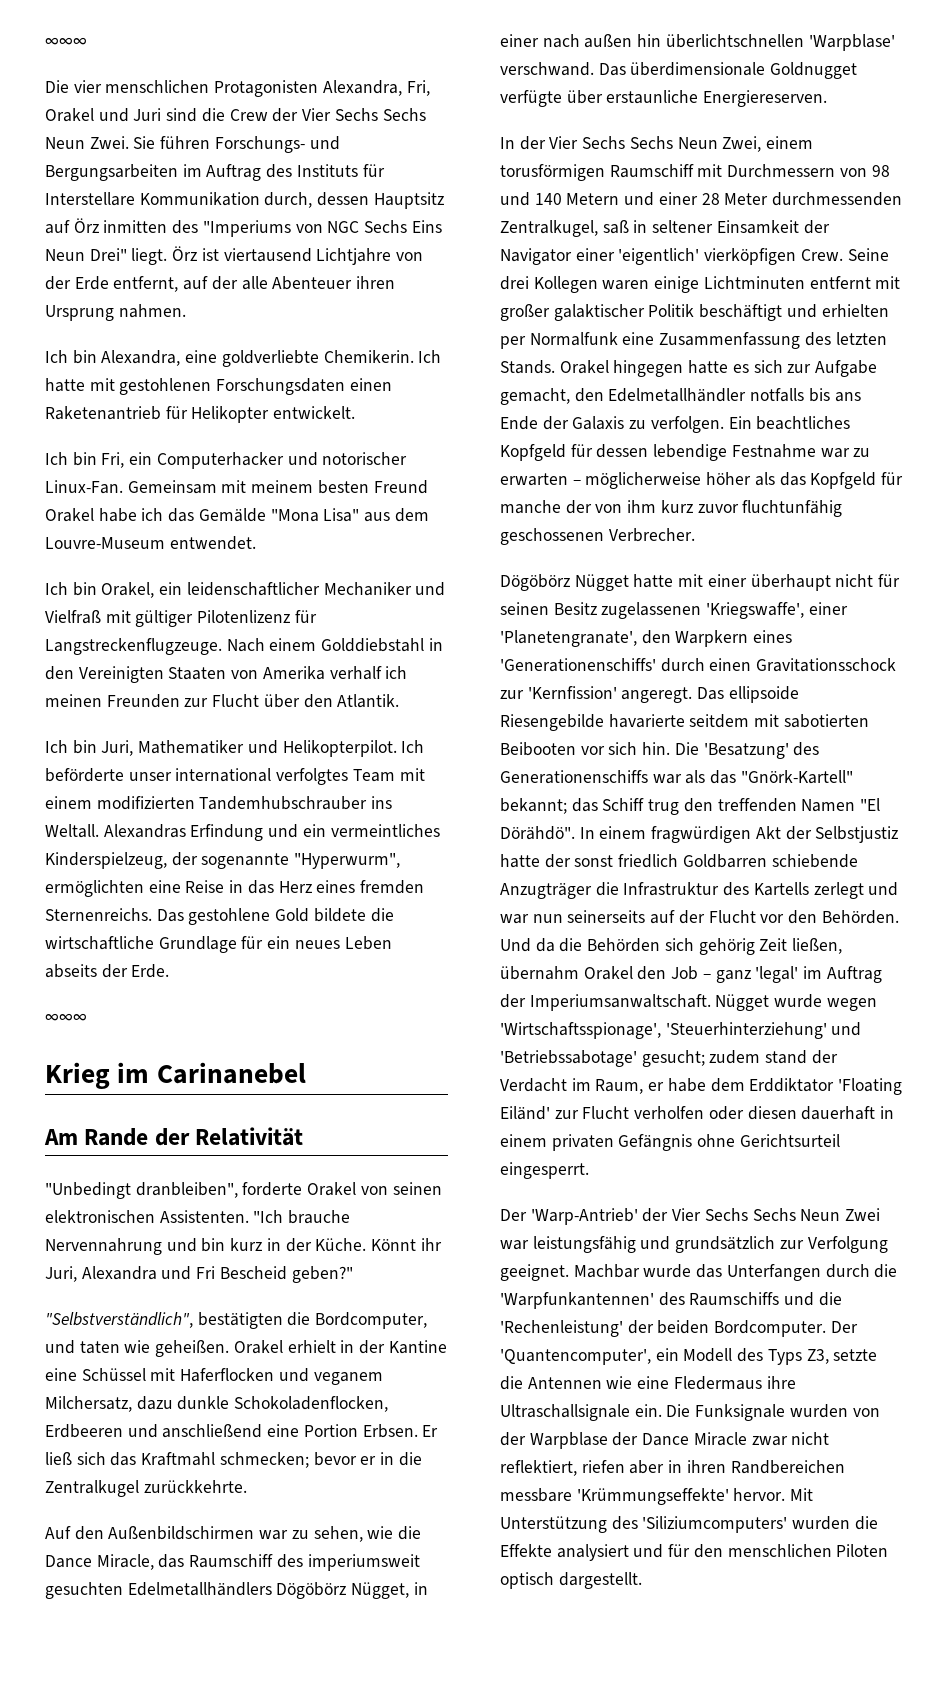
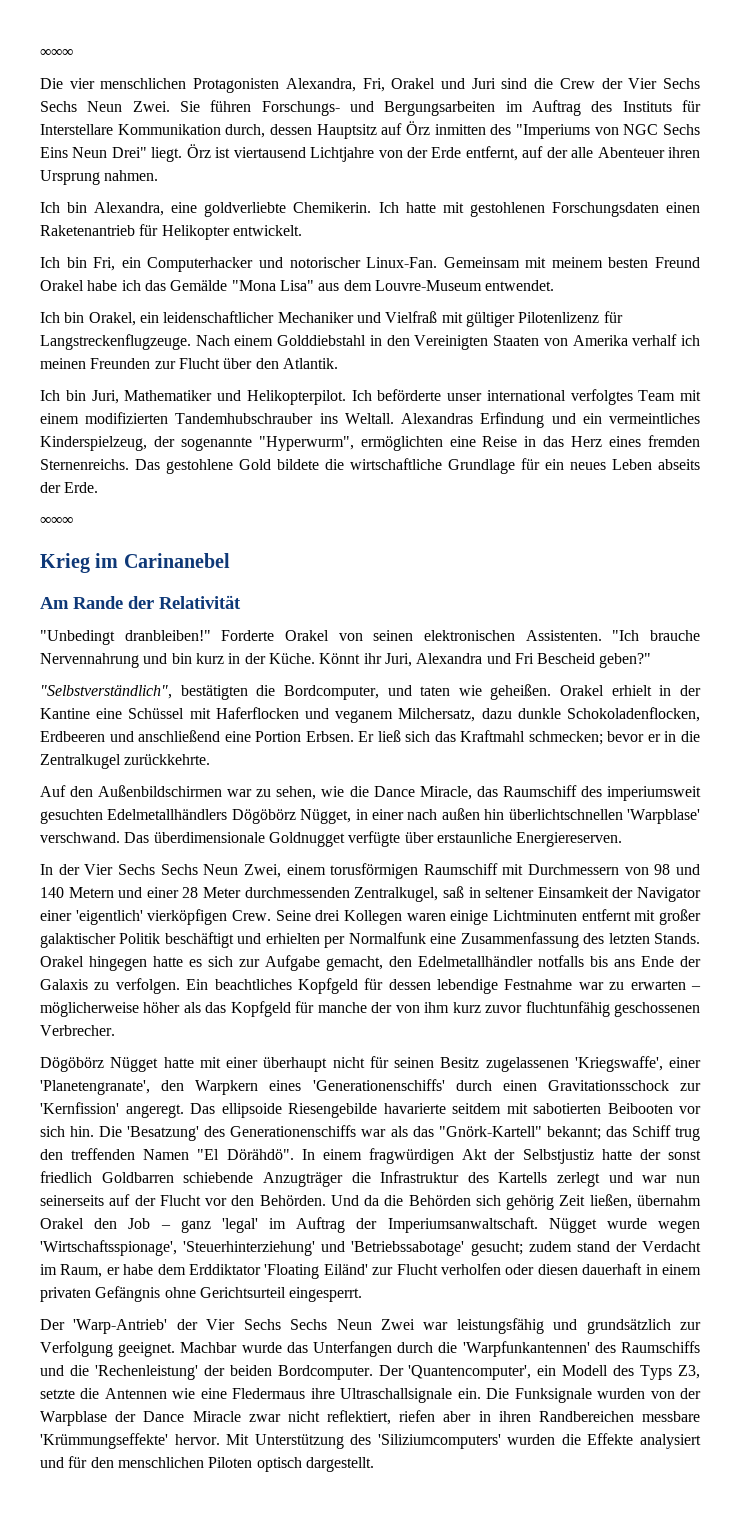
[135,1182,303,1198] dranbleiben", forderte -> [124,630,275,641] dranbleiben!" Forderte

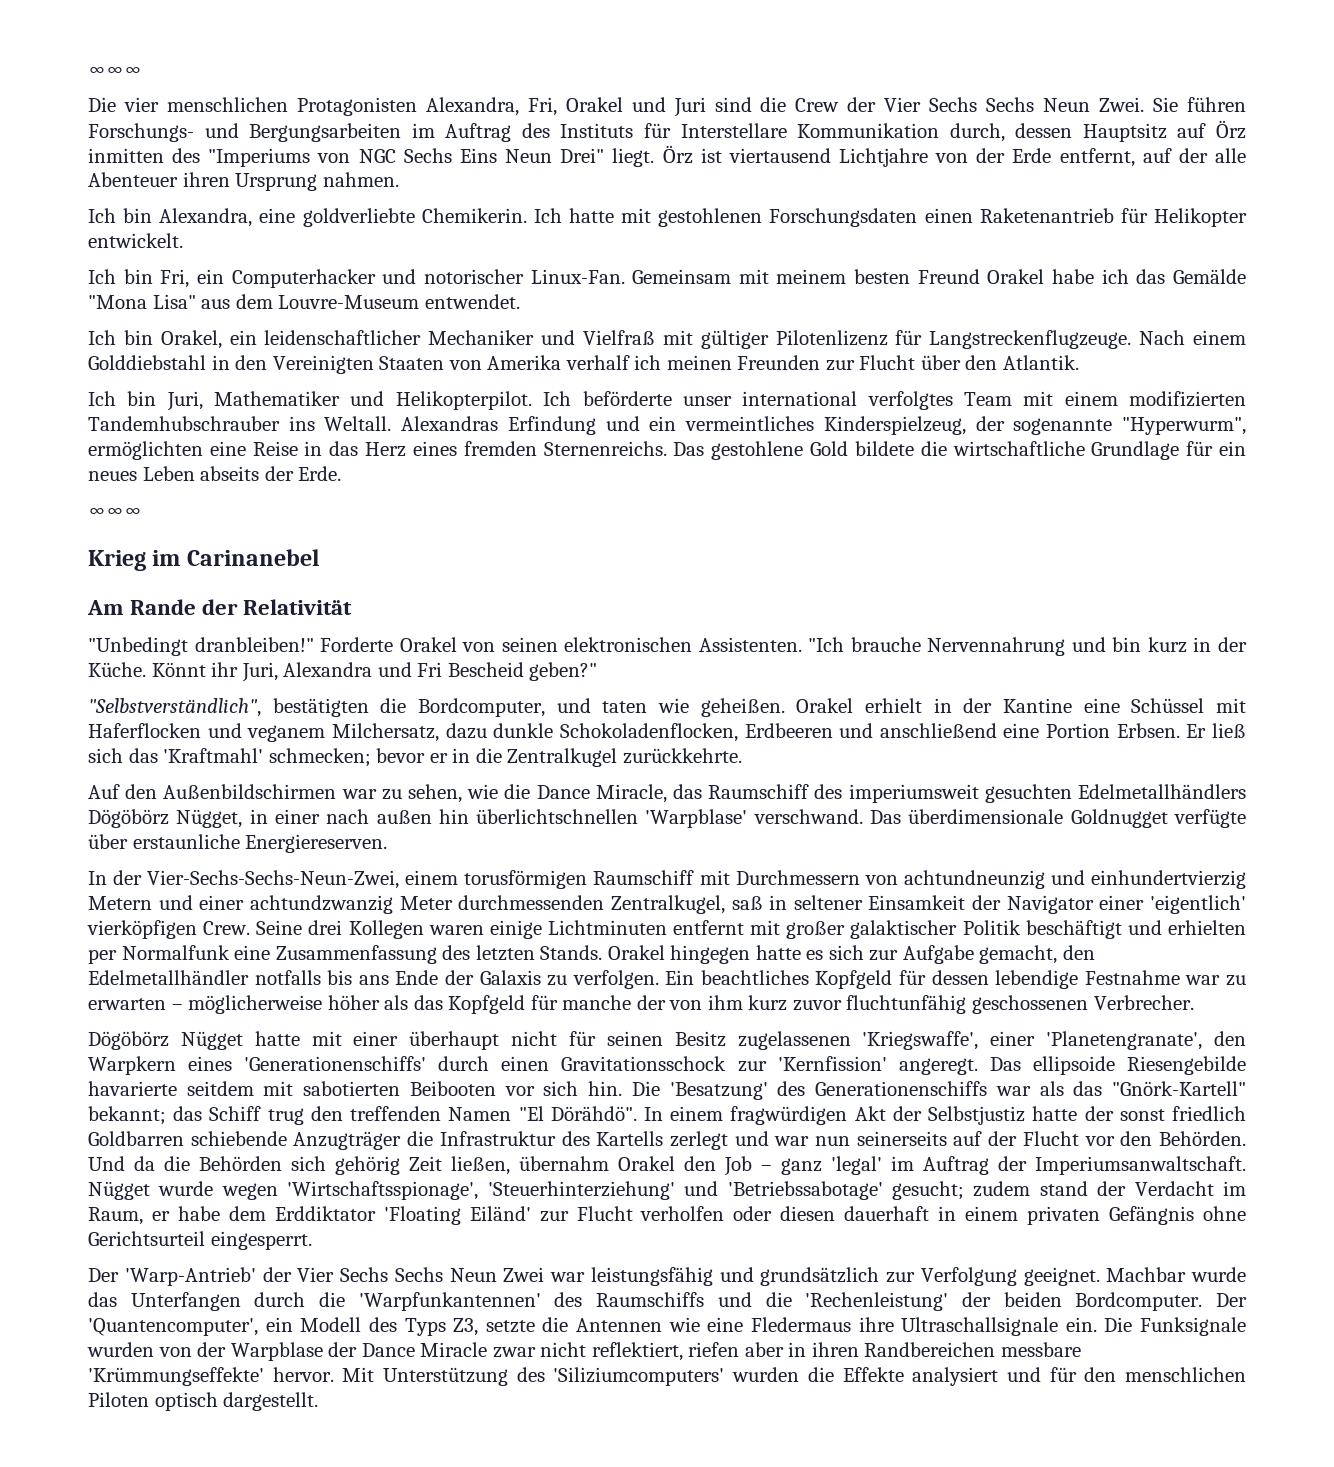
[460,730,526,742] Kraftmahl -> [163,748,264,763] 'Kraftmahl'
[84,864,281,878] Vier Sechs Sechs Neun Zwei, -> [147,870,400,889] Vier-Sechs-Sechs-Neun-Zwei,
[654,864,700,875] [40,887,64,898] 98 und 140 -> [903,870,1246,889] achtundneunzig und einhundertvierzig
[182,887,199,898] 28 -> [249,895,393,914] achtundzwanzig

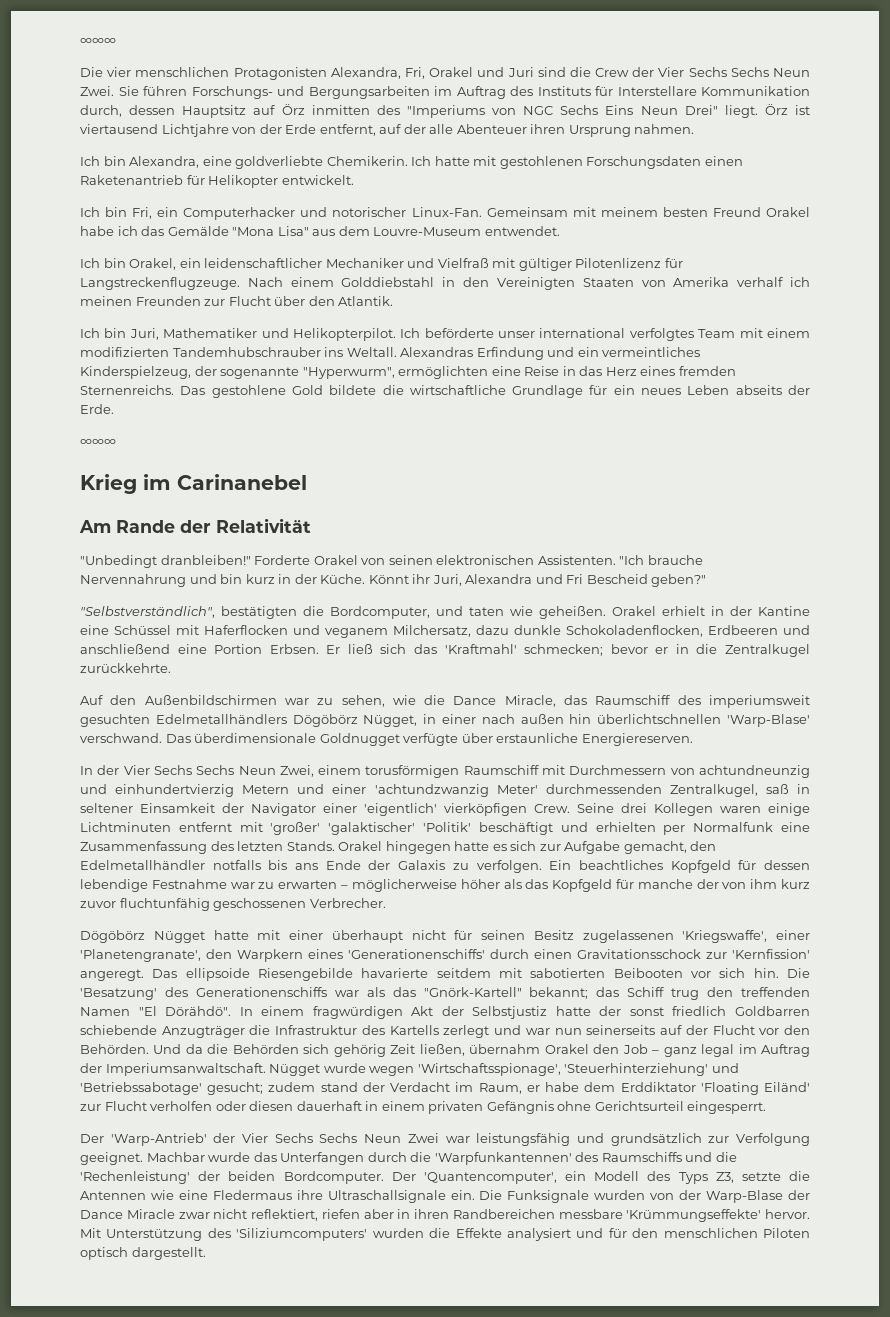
[645,809,748,828] 'Warpblase' -> [727,714,810,727] 'Warp-Blase'
[147,870,400,889] Vier-Sechs-Sechs-Neun-Zwei, -> [123,765,314,777] Vier Sechs Sechs Neun Zwei,
[249,895,453,914] achtundzwanzig Meter -> [374,784,538,797] 'achtundzwanzig Meter'
[786,920,1021,939] großer galaktischer Politik -> [270,822,472,835] 'großer' 'galaktischer' 'Politik'
[831,1156,882,1175] 'legal' -> [701,1044,735,1057] legal
[230,1342,323,1361] Warpblase -> [706,1190,784,1203] Warp-Blase

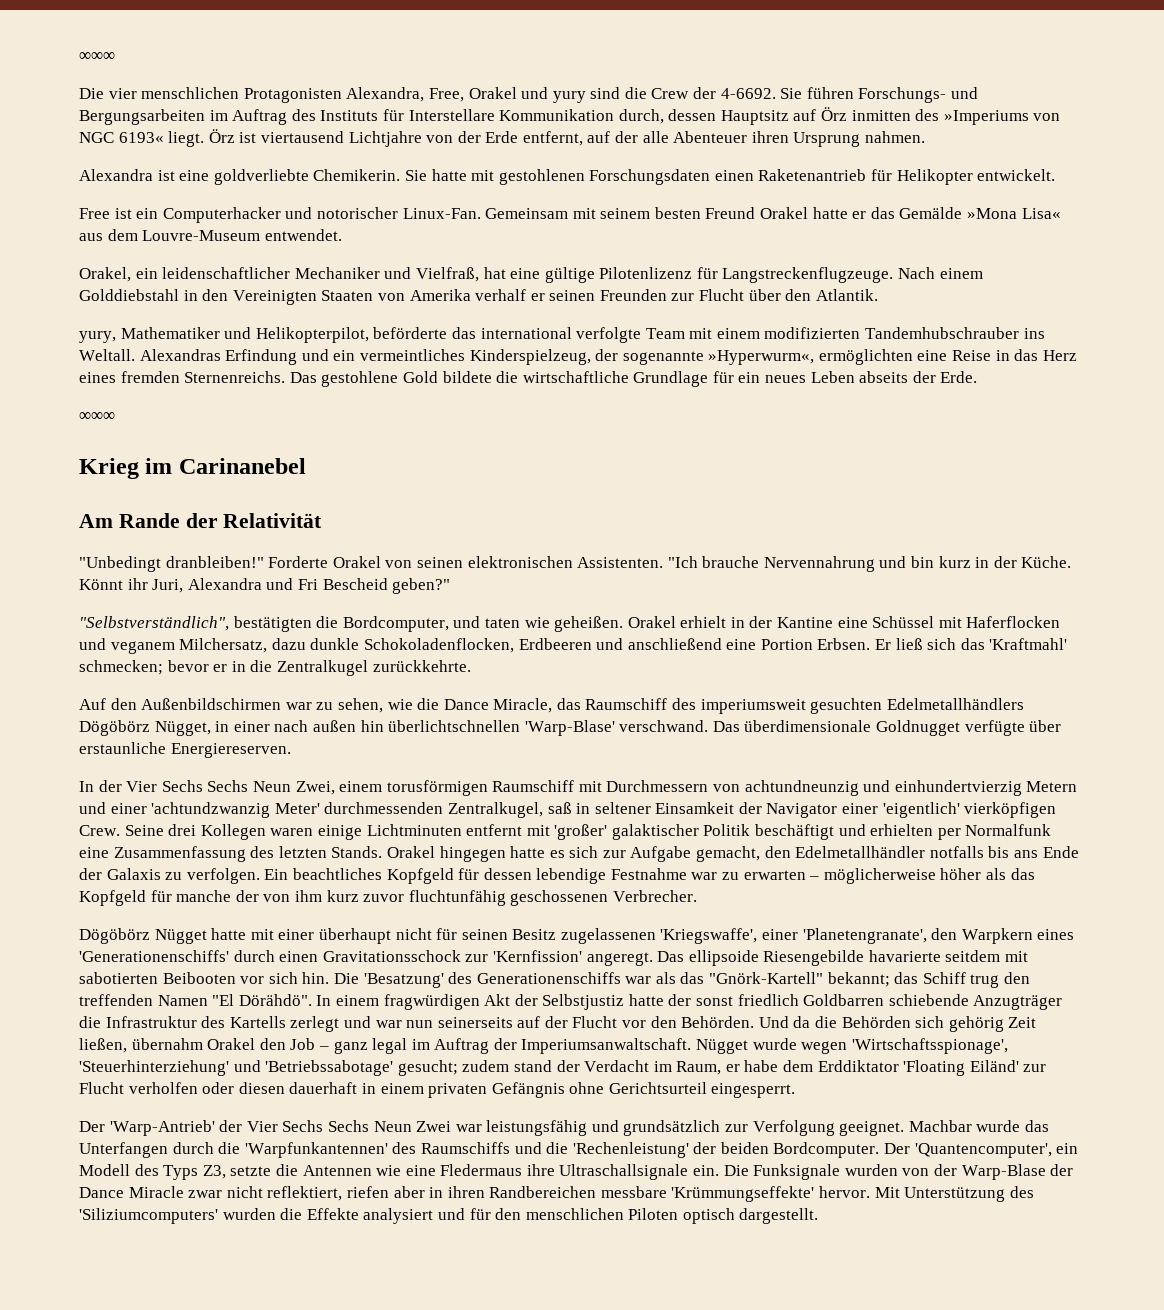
[404,67,425,79] Fri, -> [428,88,464,102] Free,
[507,67,534,77] Juri -> [552,91,586,103] yury
[658,67,810,77] [80,86,114,96] Vier Sechs Sechs Neun Zwei. -> [720,88,776,99] 4-6692.
[406,105,485,118] "Imperiums -> [943,110,1029,125] »Imperiums
[560,105,718,115] Sechs Eins Neun Drei" -> [118,132,164,143] 6193«
[80,156,200,168] Ich bin Alexandra, -> [79,169,175,181] Alexandra ist
[411,156,432,166] Ich -> [404,170,427,181] Sie
[80,207,153,219] Ich bin Fri, -> [79,208,132,219] Free ist
[600,207,658,217] meinem -> [600,208,651,219] seinem
[80,226,309,236] habe ich das Gemälde "Mona Lisa" -> [812,207,1061,219] hatte er das Gemälde »Mona Lisa«
[80,258,126,268] Ich bin -> (342, 235) none
[437,258,572,271] Vielfraß mit gültiger -> [415,267,595,283] Vielfraß, hat eine gültige
[790,277,811,287] [80,296,132,306] ich meinen -> [530,290,596,301] er seinen
[80,328,694,341] Ich bin Juri, Mathematiker und Helikopterpilot. Ich beförderte unser international verfolgtes -> [79,327,642,343] yury, Mathematiker und Helikopterpilot, beförderte das international verfolgte
[302,367,395,379] "Hyperwurm", -> [708,350,815,365] »Hyperwurm«,
[328,822,472,835] 'galaktischer' 'Politik' -> [611,824,751,840] galaktischer Politik

